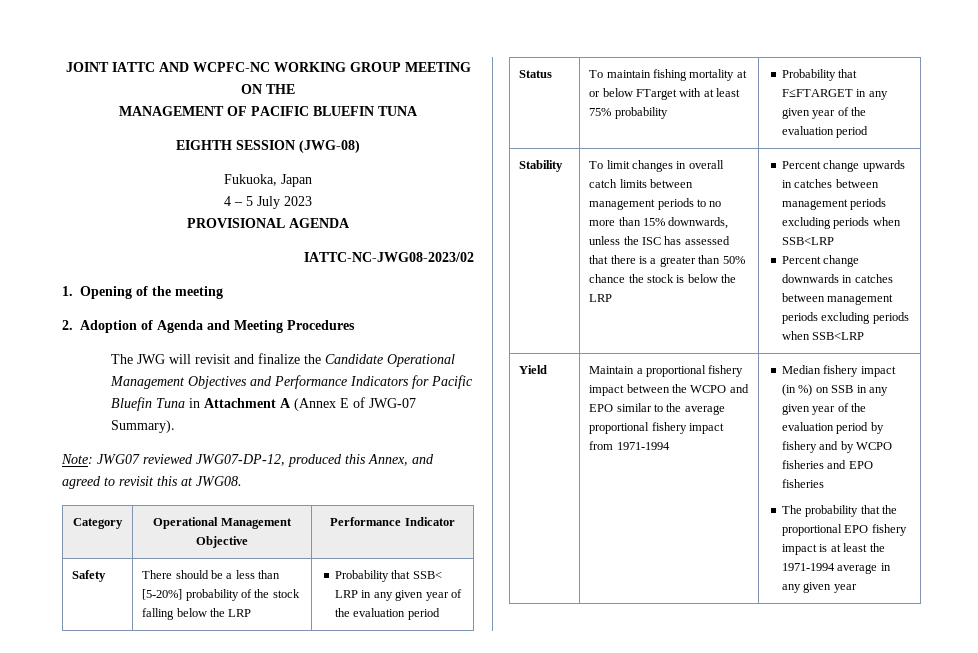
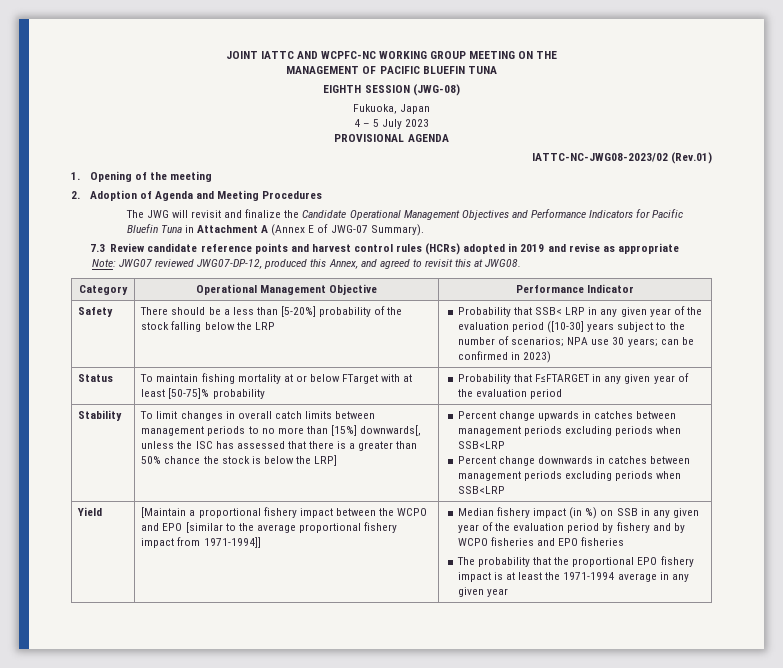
(474, 257) none -> [671,152,712,164] (Rev.01)
(175, 426) none -> [89,243,679,255] // 7.3 Review candidate reference points and harvest control rules (HCRs) adopted in 2019 and revise as appropriate
(440, 614) none -> [547,321,685,333] [457,336,694,347] [457,351,552,363] ([10-30] years subject to the number of scenarios; NPA use 30 years; can be confirmed in 2023)
[589,108,612,116] 75% -> [168,388,210,399] [50-75]%
[643,217,729,229] 15% downwards, -> [330,425,422,436] [15%] downwards[,
[589,294,613,302] LRP -> [314,455,338,466] LRP]
[589,366,635,374] Maintain -> [141,507,187,518] [Maintain
[616,403,652,412] similar -> [185,522,223,533] [similar
[616,442,670,450] 1971-1994 -> [203,537,261,548] 1971-1994]]

